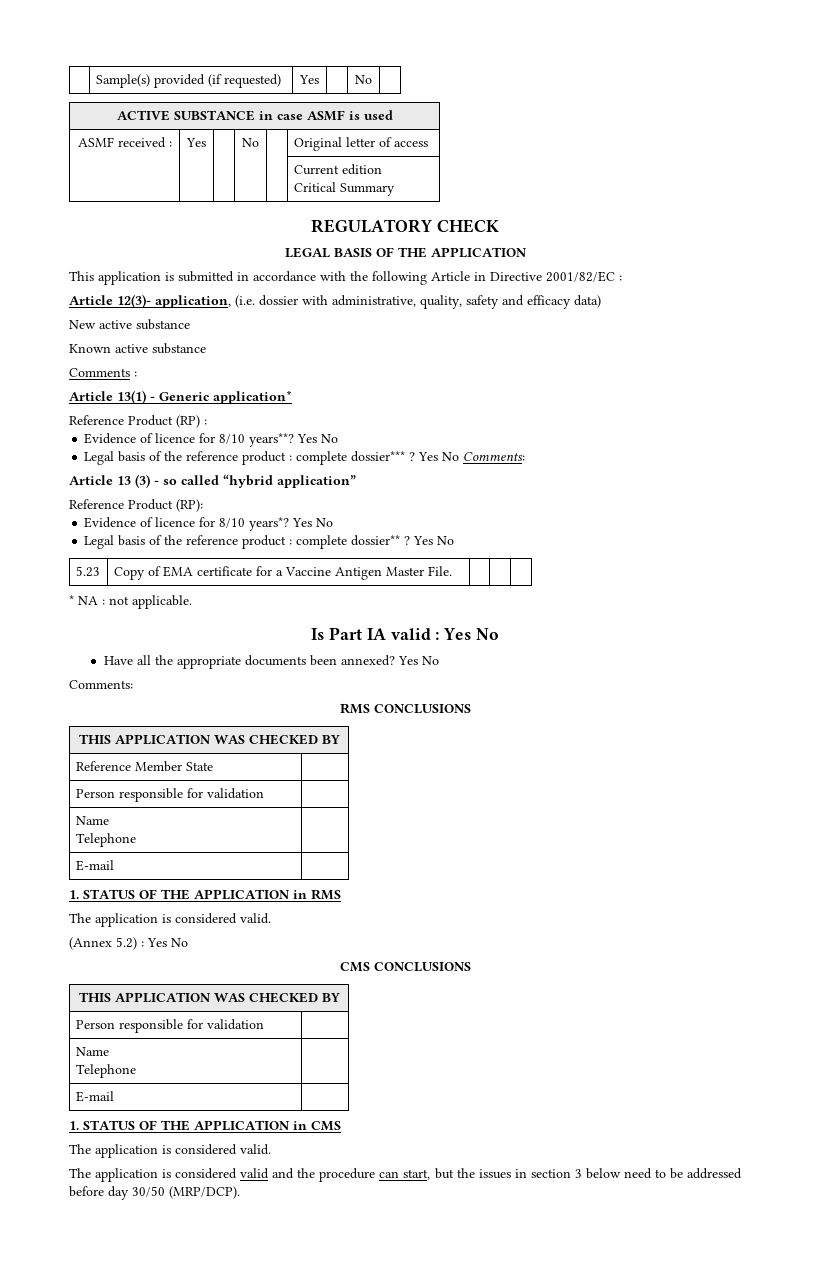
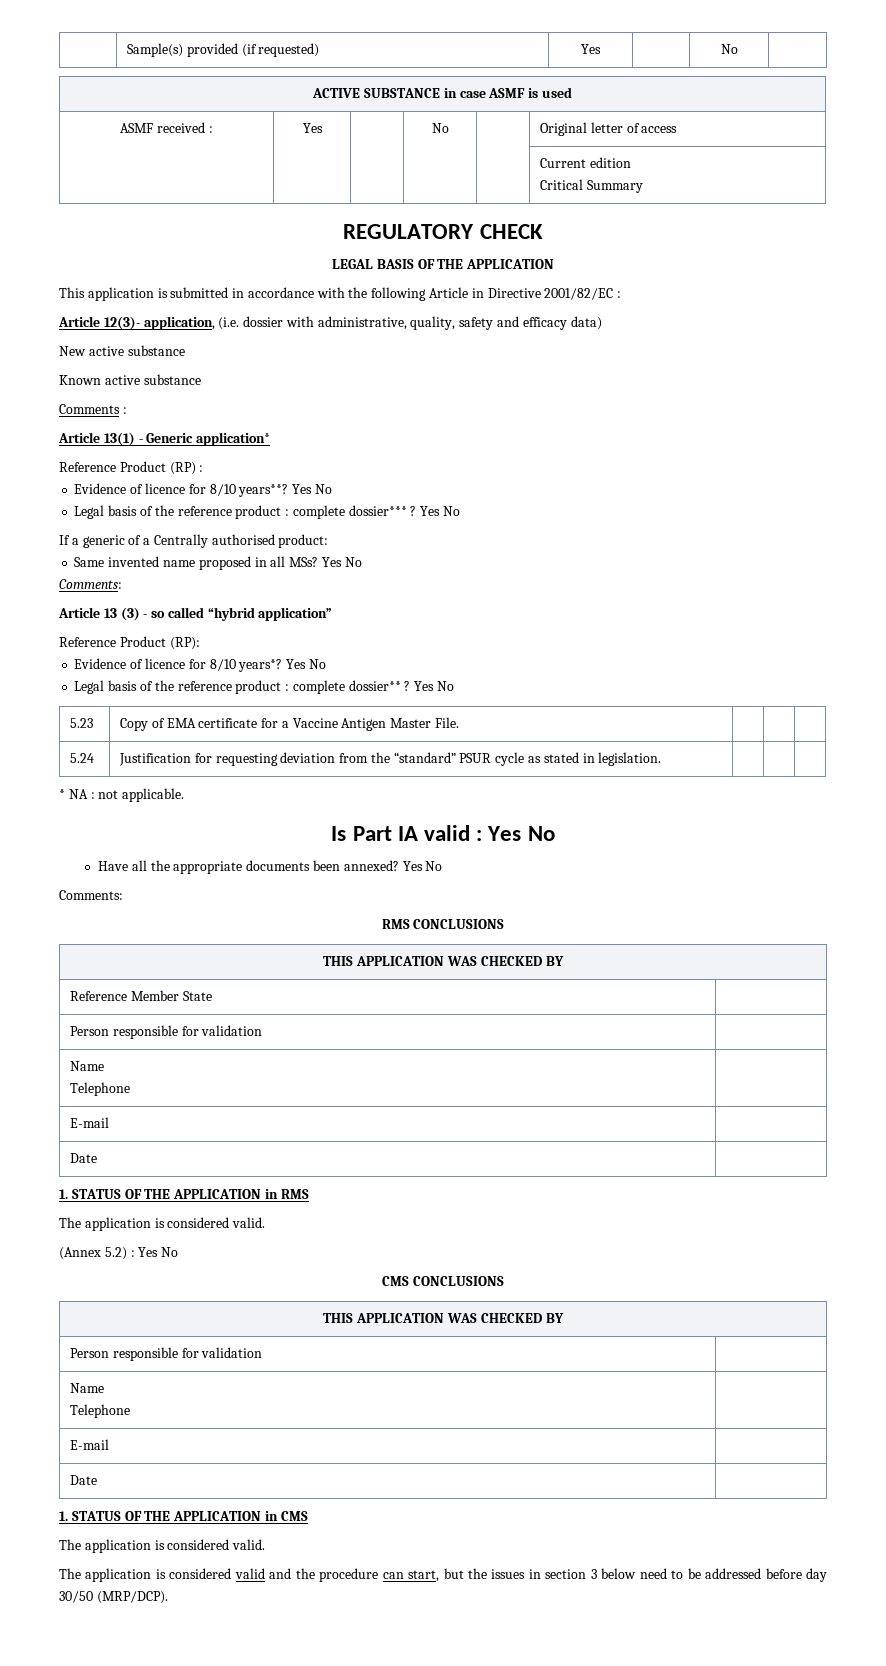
(460, 456) none -> [59,534,329,548] [74,556,362,570] // If a generic of a Centrally authorised product: // Same invented name proposed in all MSs? Yes No //
(452, 571) none -> [70,753,95,763] [119,752,662,766] // 5.24 | Justification for requesting deviation from the “standard” PSUR cycle as stated in legislation. | | |
(114, 865) none -> [70,1153,98,1163] // Date |
(114, 1096) none -> [70,1475,98,1485] // Date |

